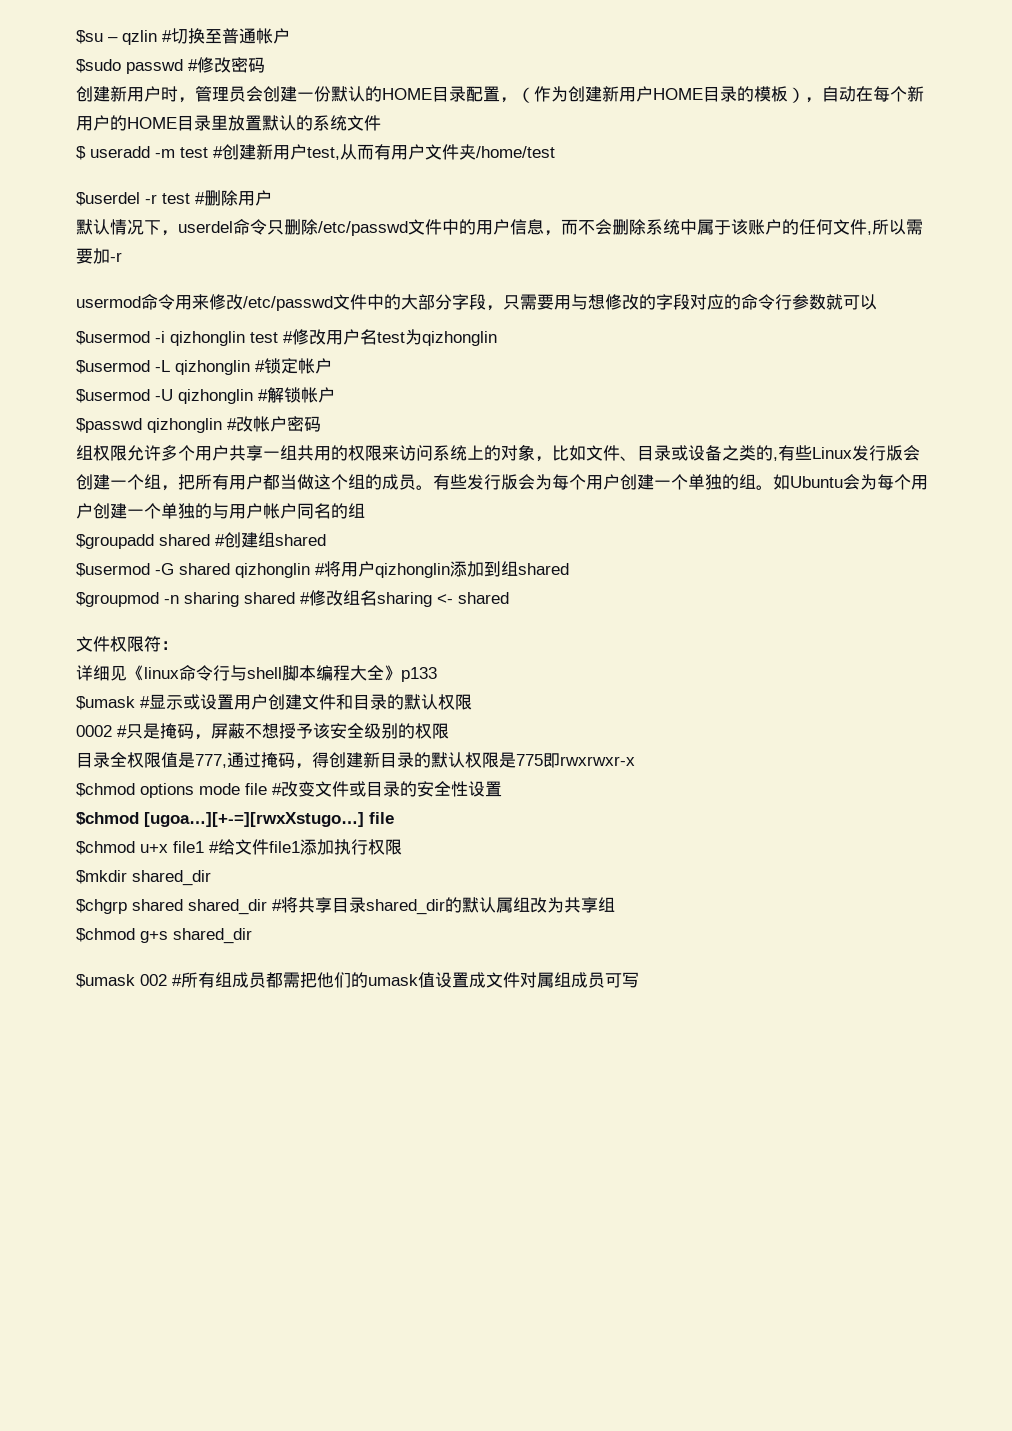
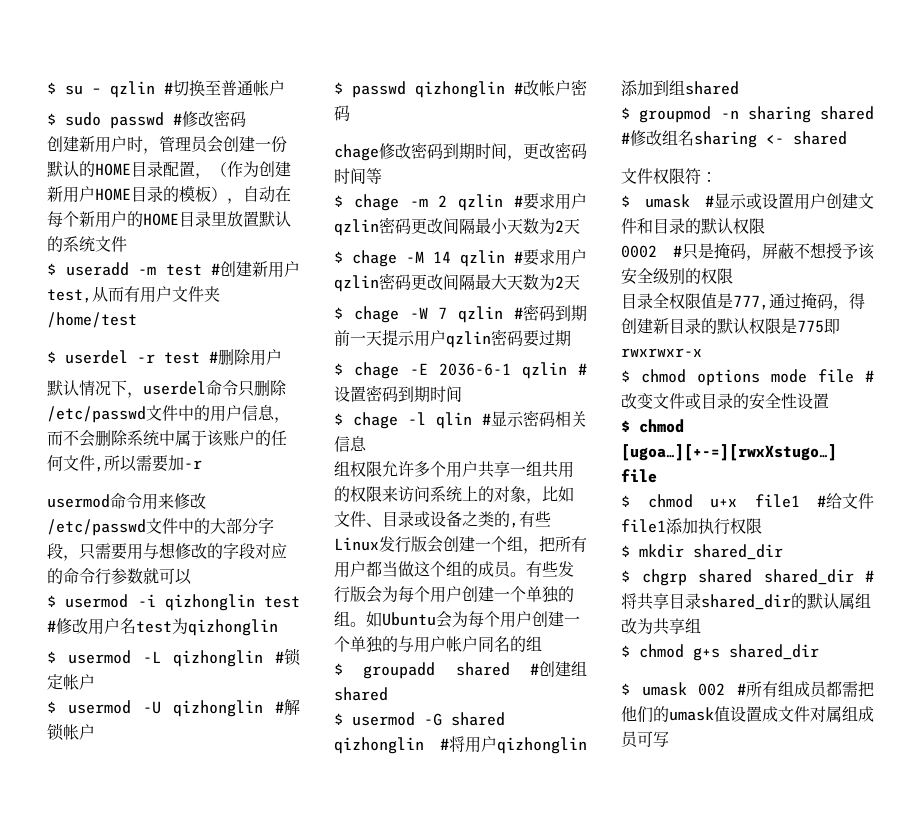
[76,30,103,44] $su -> [47,82,83,95] $ su
[76,59,121,73] $sudo -> [47,112,101,126] $ sudo
[76,192,140,206] $userdel -> [47,350,128,364] $ userdel
[76,331,150,345] $usermod -> [47,594,129,608] $ usermod
[76,360,150,374] $usermod -> [47,650,131,664] $ usermod
[76,389,150,403] $usermod -> [47,700,131,714] $ usermod
[76,418,142,433] $passwd -> [334,81,406,98] $ passwd
(321, 424) none -> [334,142,587,161] [334,168,382,184] [334,193,587,211] [334,217,580,236] [334,249,587,267] [334,273,580,292] [334,304,587,323] [334,329,571,348] [334,362,587,379] [334,385,462,402] [334,410,587,429] [334,436,367,452] // chage修改密码到期时间，更改密码时间等 // $ chage -m 2 qzlin #要求用户qzlin密码更改间隔最小天数为2天 // $ chage -M 14 qzlin #要求用户qzlin密码更改间隔最大天数为2天 // $ chage -W 7 qzlin #密码到期前一天提示用户qzlin密码要过期 // $ chage -E 2036-6-1 qzlin #设置密码到期时间 // $ chage -l qlin #显示密码相关信息
[76,534,154,549] $groupadd -> [334,662,436,679] $ groupadd
[76,563,150,577] $usermod -> [334,712,415,726] $ usermod
[76,592,159,607] $groupmod -> [621,106,712,123] $ groupmod
[76,665,437,682] [76,696,135,710] 详细见《linux命令行与shell脚本编程大全》p133 // $umask -> [621,194,690,208] $ umask
[76,783,135,797] $chmod -> [621,369,686,383] $ chmod
[76,812,139,825] $chmod -> [621,419,684,433] $ chmod
[76,841,135,855] $chmod -> [621,494,693,508] $ chmod
[76,870,211,886] [76,899,127,914] $mkdir shared_dir // $chgrp -> [621,544,783,560] [621,569,687,586] $ mkdir shared_dir // $ chgrp
[76,928,135,942] $chmod -> [621,644,684,658] $ chmod
[76,974,135,988] $umask -> [621,682,687,696] $ umask

